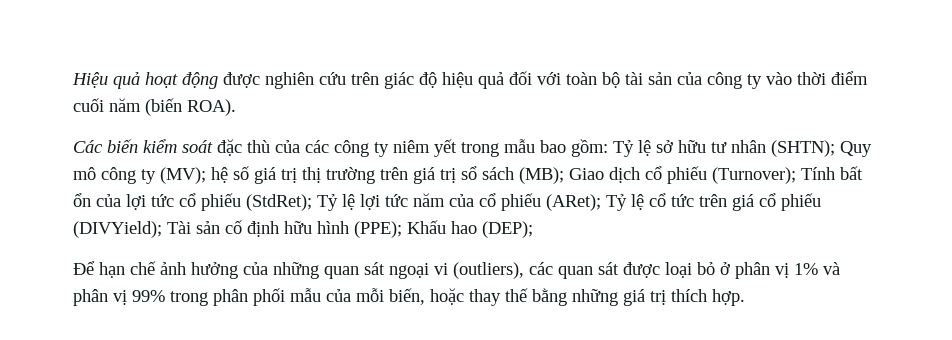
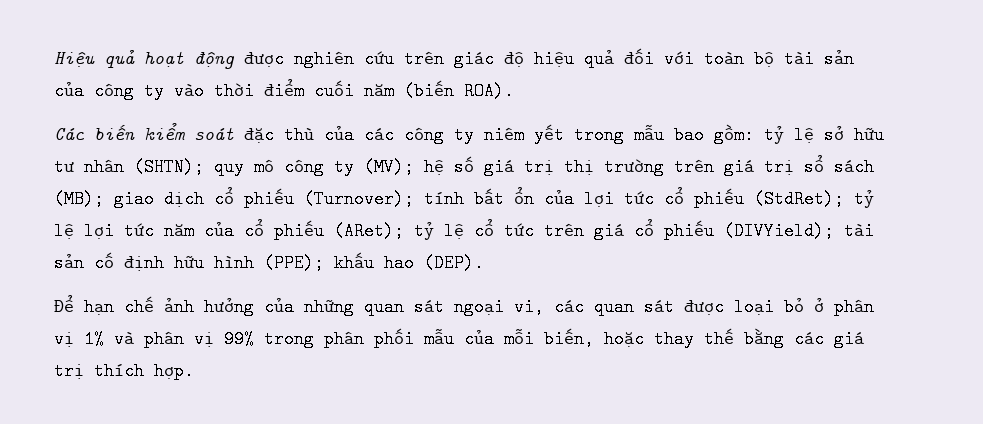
[613,140,634,157] Tỷ -> [764,126,784,144] tỷ
[840,141,872,157] Quy -> [214,158,244,176] quy
[569,168,604,180] Giao -> [114,190,154,208] giao
[801,167,835,180] Tính -> [424,190,464,208] tính
[317,194,338,211] Tỷ -> [854,190,874,208] tỷ
[606,194,627,211] Tỷ -> [414,222,434,240] tỷ
[167,221,191,234] Tài -> [844,222,874,240] tài
[407,220,533,238] Khấu hao (DEP); -> [334,252,484,272] khấu hao (DEP).
[434,262,524,279] vi (outliers), -> [514,298,544,316] vi,
[572,289,618,306] những -> [794,330,824,348] các

